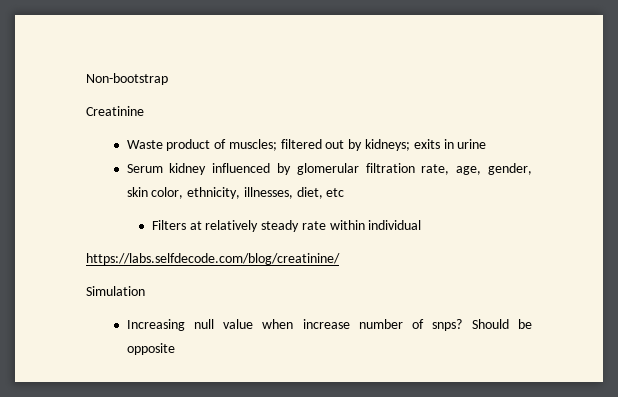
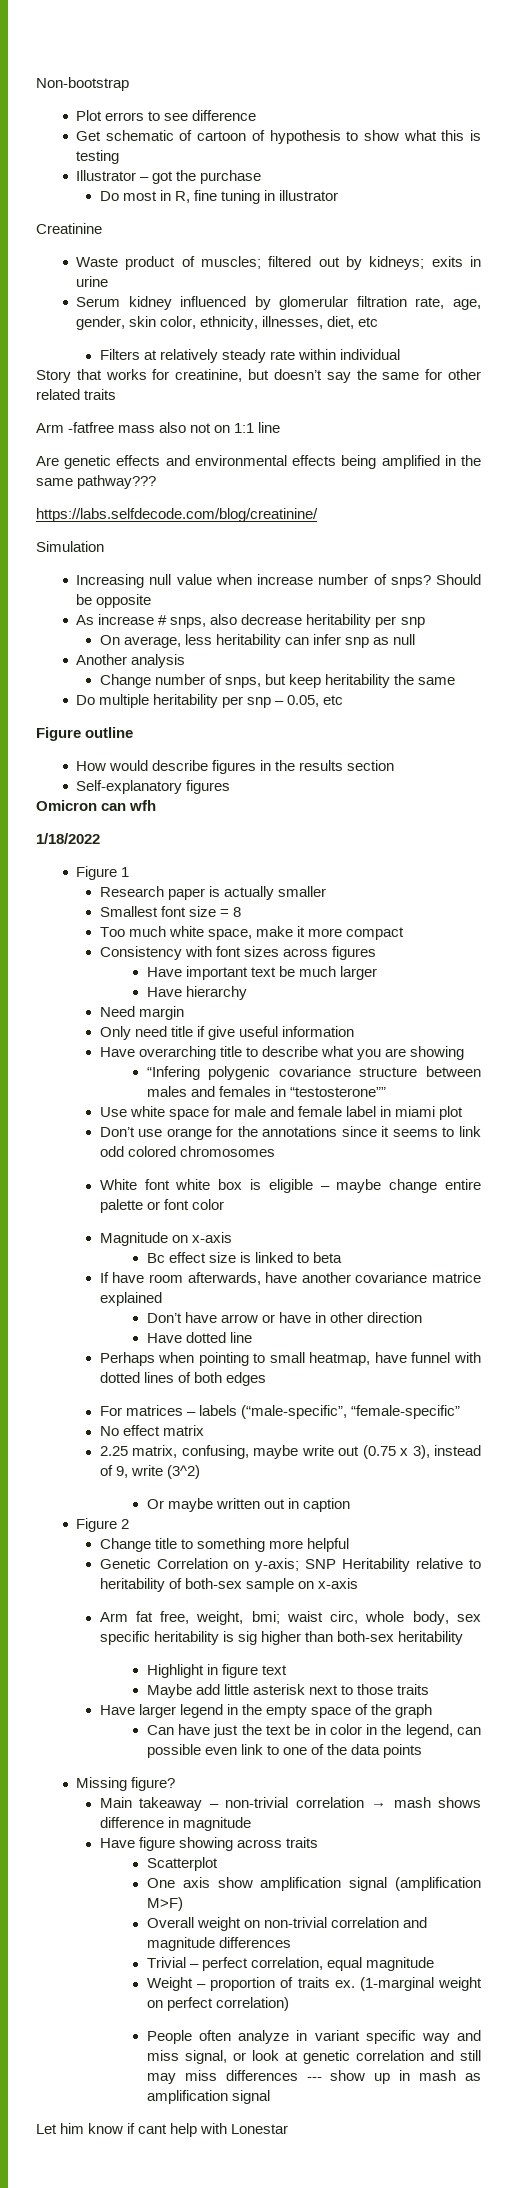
(168, 79) none -> [76,110,257,121] [76,130,481,144] [76,150,120,164] [76,170,262,184] [99,190,339,204] // Plot errors to see difference // Get schematic of cartoon of hypothesis to show what this is testing // Illustrator – got the purchase // Do most in R, fine tuning in illustrator
(422, 225) none -> [36,369,481,383] [36,389,117,400] [36,422,281,433] [36,455,482,469] [36,475,157,489] // Story that works for creatinine, but doesn’t say the same for other related traits // Arm -fatfree mass also not on 1:1 line // Are genetic effects and environmental effects being amplified in the same pathway???
(175, 349) none -> [76,614,425,628] [99,634,416,648] [76,654,186,668] [99,674,456,688] [76,694,344,708] [36,727,134,741] [76,760,395,774] [76,780,231,794] [36,800,157,811] [36,833,100,844] [76,866,130,880] [99,886,326,900] [99,906,241,917] [99,926,405,940] [99,946,376,960] [146,966,378,980] [146,986,247,1000] [99,1006,184,1020] [99,1026,354,1040] [99,1046,465,1060] [146,1066,481,1080] [146,1086,387,1097] [99,1106,464,1120] [99,1126,481,1140] [99,1146,275,1157] [99,1179,481,1193] [99,1199,224,1213] [99,1232,232,1246] [146,1252,343,1263] [99,1272,481,1285] [99,1292,162,1306] [146,1312,423,1323] [146,1332,252,1343] [99,1352,482,1366] [99,1372,266,1386] [99,1405,460,1419] [99,1425,204,1436] [99,1445,482,1459] [99,1465,200,1479] [146,1498,351,1512] [76,1518,130,1532] [99,1538,349,1552] [99,1558,481,1572] [99,1578,358,1592] [99,1611,482,1625] [99,1631,464,1645] [146,1664,288,1678] [146,1684,430,1698] [99,1704,433,1718] [146,1724,482,1738] [146,1744,423,1758] [76,1777,176,1791] [99,1797,482,1811] [99,1817,251,1831] [99,1837,318,1851] [146,1857,218,1871] [146,1877,481,1891] [146,1897,183,1911] [146,1917,428,1931] [146,1937,291,1951] [146,1957,435,1971] [146,1977,483,1991] [146,1997,289,2011] [146,2030,482,2044] [146,2050,481,2064] [146,2070,481,2084] [146,2090,270,2104] [36,2123,289,2137] // As increase # snps, also decrease heritability per snp // On average, less heritability can infer snp as null // Another analysis // Change number of snps, but keep heritability the same // Do multiple heritability per snp – 0.05, etc // Figure outline // How would describe figures in the results section // Self-explanatory figures // Omicron can wfh // 1/18/2022 // Figure 1 // Research paper is actually smaller // Smallest font size = 8 // Too much white space, make it more compact // Consistency with font sizes across figures // Have important text be much larger // Have hierarchy // Need margin // Only need title if give useful information // Have overarching title to describe what you are showing // “Infering polygenic covariance structure between males and females in “testosterone”” // Use white space for male and female label in miami plot // Don’t use orange for the annotations since it seems to link odd colored chromosomes // White font white box is eligible – maybe change entire palette or font color // Magnitude on x-axis // Bc effect size is linked to beta // If have room afterwards, have another covariance matrice explained // Don’t have arrow or have in other direction // Have dotted line // Perhaps when pointing to small heatmap, have funnel with dotted lines of both edges // For matrices – labels (“male-specific”, “female-specific” // No effect matrix // 2.25 matrix, confusing, maybe write out (0.75 x 3), instead of 9, write (3^2) // Or maybe written out in caption // Figure 2 // Change title to something more helpful // Genetic Correlation on y-axis; SNP Heritability relative to heritability of both-sex sample on x-axis // Arm fat free, weight, bmi; waist circ, whole body, sex specific heritability is sig higher than both-sex heritability // Highlight in figure text // Maybe add little asterisk next to those traits // Have larger legend in the empty space of the graph // Can have just the text be in color in the legend, can possible even link to one of the data points // Missing figure? // Main takeaway – non-trivial correlation → mash shows difference in magnitude // Have figure showing across traits // Scatterplot // One axis show amplification signal (amplification M>F) // Overall weight on non-trivial correlation and magnitude differences // Trivial – perfect correlation, equal magnitude // Weight – proportion of traits ex. (1-marginal weight on perfect correlation) // People often analyze in variant specific way and miss signal, or look at genetic correlation and still may miss differences --- show up in mash as amplification signal // Let him know if cant help with Lonestar

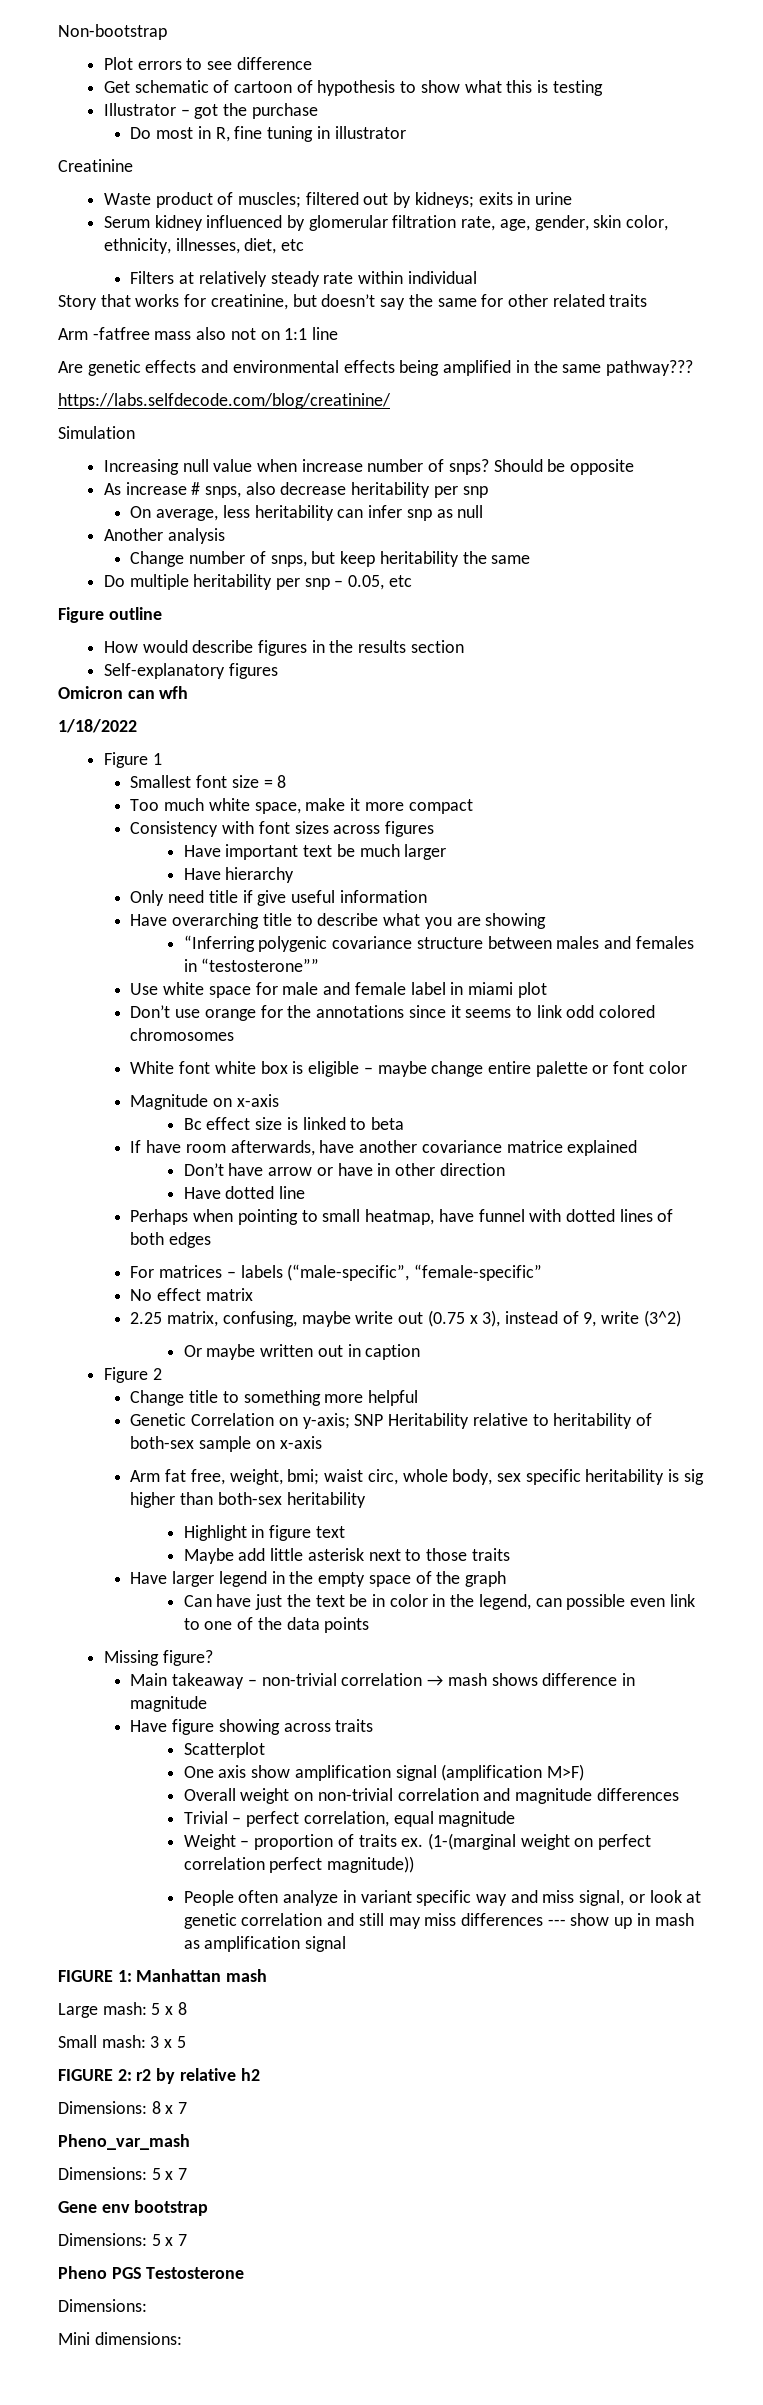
[99,886,326,900] // Research paper is actually smaller -> (162, 759) none
[99,1006,184,1020] // Need margin -> (295, 875) none
[146,1066,200,1080] “Infering -> [183,935,255,952] “Inferring
[359,1977,434,1991] (1-marginal -> [427,1833,516,1850] (1-(marginal
[215,1997,289,2011] correlation) -> [183,1856,415,1873] correlation perfect magnitude))
[36,2123,289,2137] Let him know if cant help with Lonestar -> [58,1969,268,1982] [58,2002,187,2018] [58,2035,186,2048] [58,2068,260,2084] [58,2101,188,2114] [58,2134,190,2150] [58,2167,188,2180] [58,2200,209,2216] [58,2233,188,2246] [58,2266,245,2279] [58,2299,147,2312] [58,2332,182,2345] FIGURE 1: Manhattan mash // Large mash: 5 x 8 // Small mash: 3 x 5 // FIGURE 2: r2 by relative h2 // Dimensions: 8 x 7 // Pheno_var_mash // Dimensions: 5 x 7 // Gene env bootstrap // Dimensions: 5 x 7 // Pheno PGS Testosterone // Dimensions: // Mini dimensions:

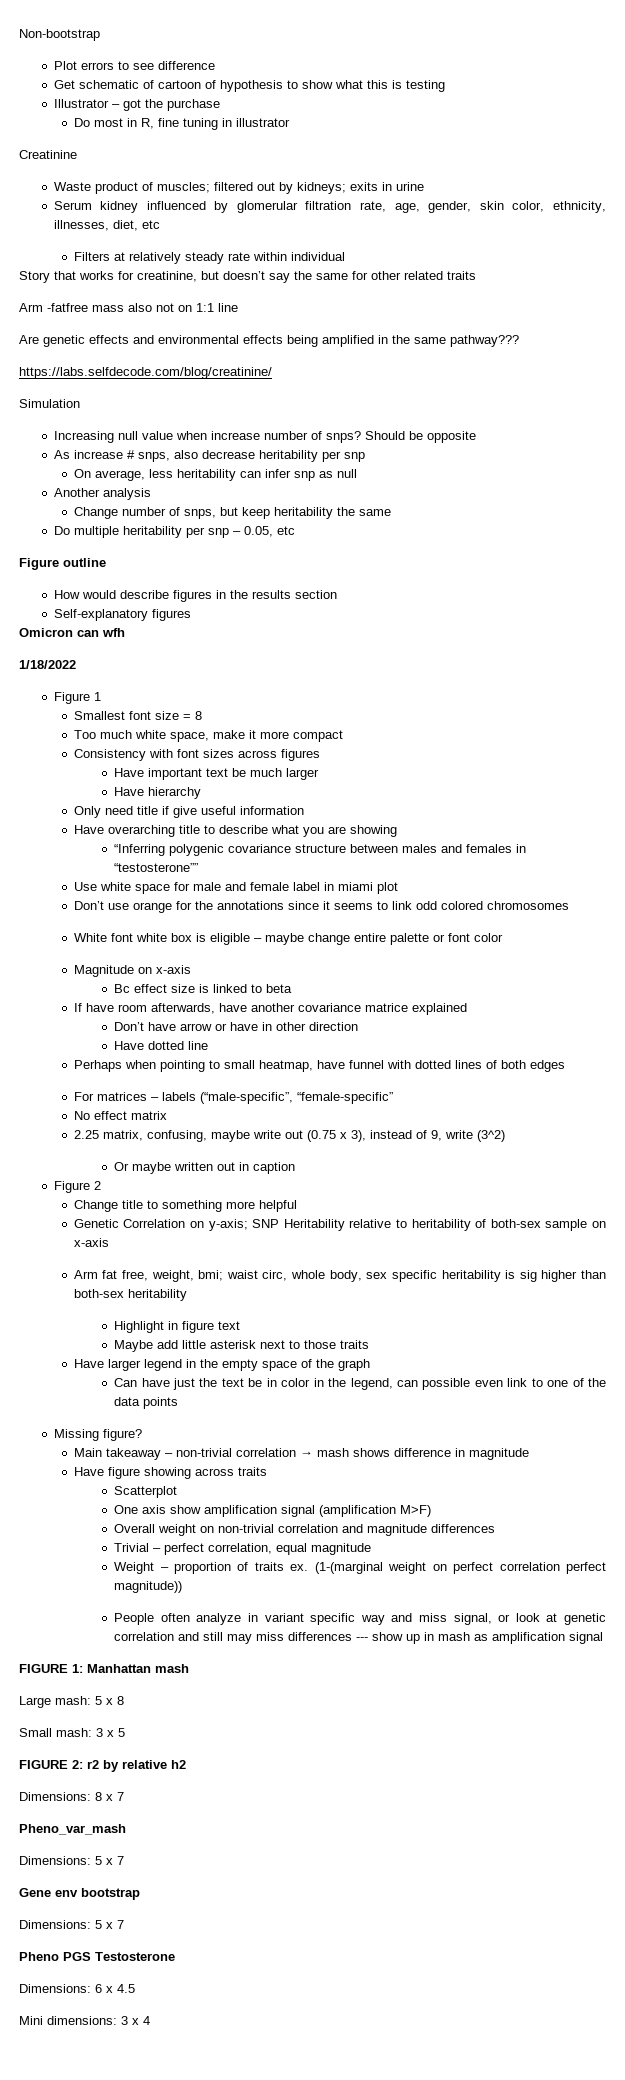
(147, 2305) none -> [95,1984,135,1993] 6 x 4.5
(182, 2338) none -> [121,2016,150,2025] 3 x 4

